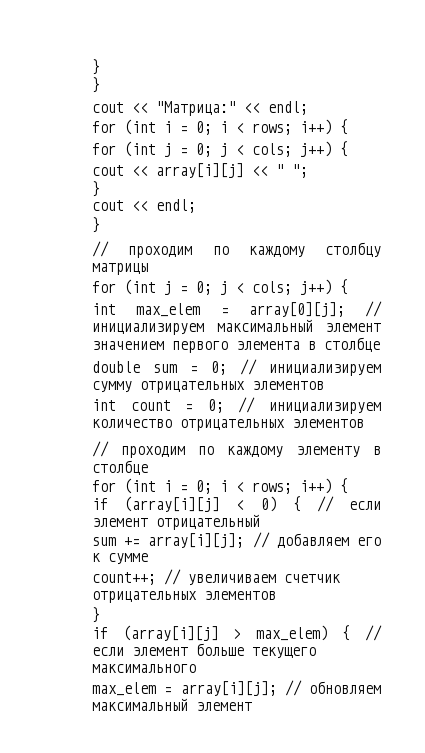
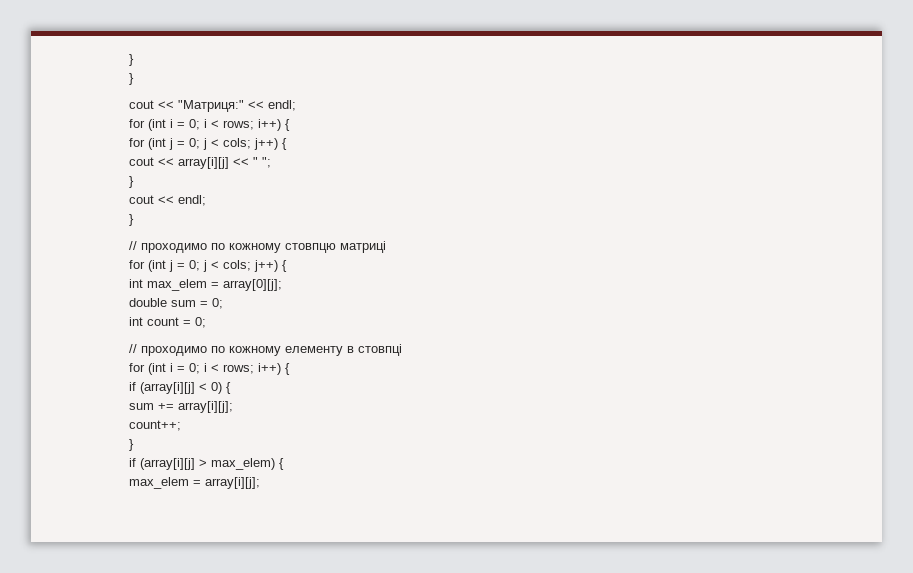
[156,101,237,116] "Матрица:" -> [177,100,244,112] "Матриця:"
[128,242,381,258] [92,263,149,275] проходим по каждому столбцу матрицы -> [140,241,386,253] проходимо по кожному стовпцю матриці
[365,301,382,317] [92,319,381,335] [92,337,381,353] // инициализируем максимальный элемент значением первого элемента в столбце -> (282, 285) none
[240,359,381,376] [92,381,325,393] // инициализируем сумму отрицательных элементов -> (223, 303) none
[238,397,382,414] [92,419,365,431] [92,441,381,458] [92,460,149,475] // инициализируем количество отрицательных элементов // // проходим по каждому элементу в столбце -> [128,344,402,356] // // проходимо по кожному елементу в стовпці
[316,496,382,512] [92,514,261,530] // если элемент отрицательный -> (231, 388) none
[252,532,381,548] [92,553,149,565] [92,569,341,586] [92,591,277,603] // добавляем его к сумме // count++; // увеличиваем счетчик отрицательных элементов -> [128,420,181,431] // count++;
[365,625,383,641] [92,643,317,659] [92,664,197,673] // если элемент больше текущего максимального -> (284, 464) none
[284,680,381,696] [92,698,253,711] // обновляем максимальный элемент -> (260, 483) none

